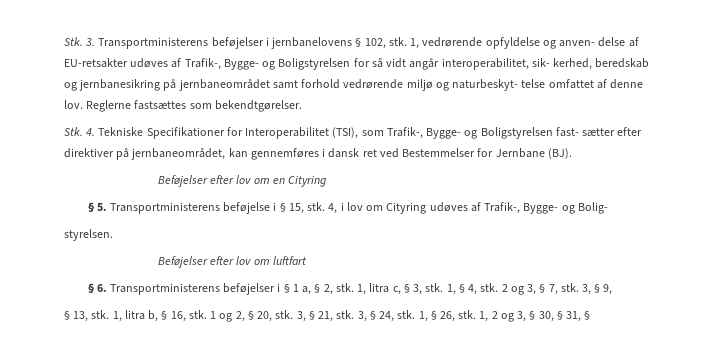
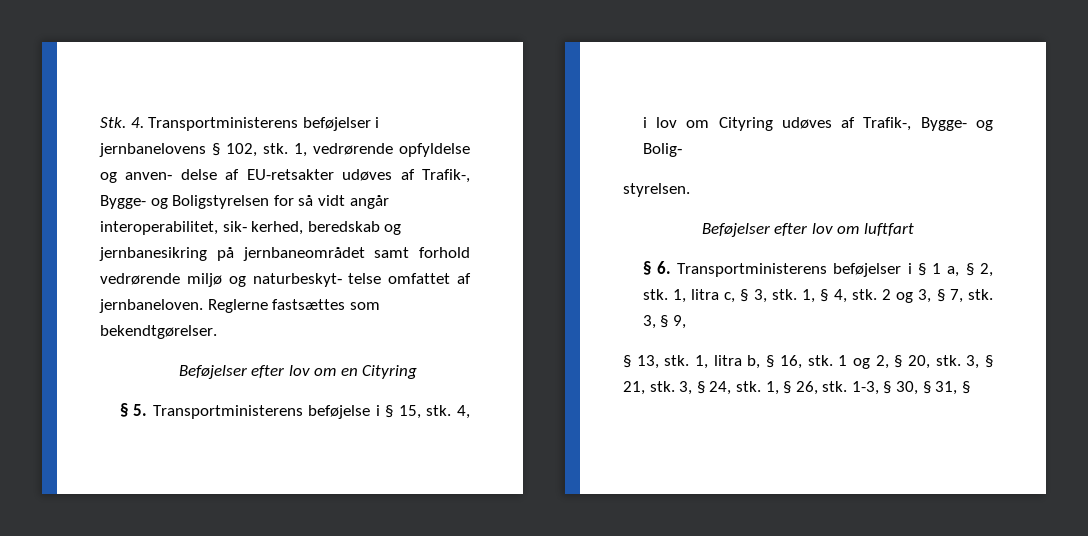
[64,37,96,46] Stk. 3. -> [100,117,144,128] Stk. 4.
[610,79,644,89] [64,100,83,109] denne lov. -> [99,299,203,313] jernbaneloven.
[64,127,643,139] [64,148,572,160] // Stk. 4. Tekniske Specifikationer for Interoperabilitet (TSI), som Trafik-, Bygge- og Boligstyrelsen fast‐ sætter efter direktiver på jernbaneområdet, kan gennemføres i dansk ret ved Bestemmelser for Jernbane (BJ). -> (217, 332) none
[479,311,527,322] 1, 2 og 3, -> [851,381,879,395] 1-3,

